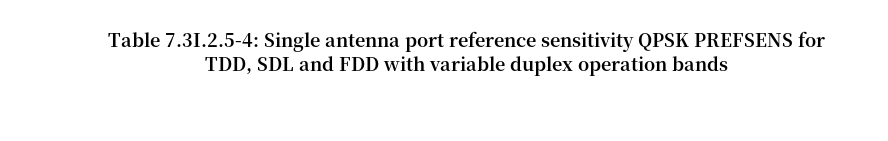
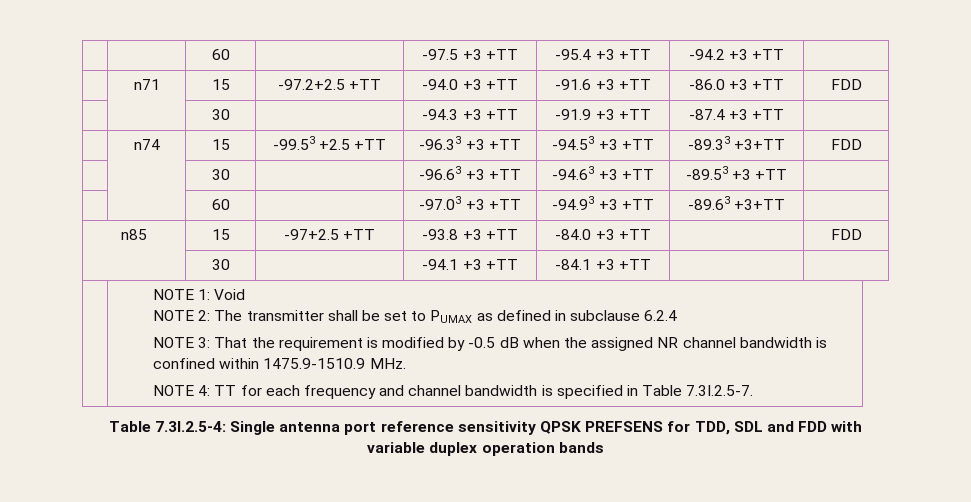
(107, 39) none -> [211,49,230,60] [422,49,518,60] [555,49,651,60] [688,49,785,60] [133,79,160,90] [211,79,230,90] [277,79,382,90] [422,79,518,90] [555,79,651,90] [688,79,785,90] [830,79,862,90] [211,109,230,120] [422,109,518,120] [555,109,651,120] [688,109,785,120] [133,139,160,150] [211,139,230,150] [272,136,387,150] [419,136,521,150] [552,136,654,150] [687,136,786,150] [830,139,862,150] [211,169,230,180] [419,166,521,180] [552,166,654,180] [685,166,788,180] [211,199,230,210] [419,196,521,210] [552,196,654,210] [687,196,786,210] [121,229,147,240] [211,229,230,240] [283,229,376,240] [422,229,518,240] [555,229,651,240] [830,229,862,240] [211,259,230,270] [422,259,518,270] [555,259,651,270] [152,289,246,300] [152,310,678,323] [152,337,827,351] [152,358,406,369] [152,385,754,399] | | 60 | | -97.5 +3 +TT | -95.4 +3 +TT | -94.2 +3 +TT | // | n71 | 15 | -97.2+2.5 +TT | -94.0 +3 +TT | -91.6 +3 +TT | -86.0 +3 +TT | FDD // | | 30 | | -94.3 +3 +TT | -91.9 +3 +TT | -87.4 +3 +TT | // | n74 | 15 | -99.53 +2.5 +TT | -96.33 +3 +TT | -94.53 +3 +TT | -89.33 +3+TT | FDD // | | 30 | | -96.63 +3 +TT | -94.63 +3 +TT | -89.53 +3 +TT | // | | 60 | | -97.03 +3 +TT | -94.93 +3 +TT | -89.63 +3+TT | // n85 | 15 | -97+2.5 +TT | -93.8 +3 +TT | -84.0 +3 +TT | | FDD // | 30 | | -94.1 +3 +TT | -84.1 +3 +TT | | // | NOTE 1: Void // NOTE 2: The transmitter shall be set to PUMAX as defined in subclause 6.2.4 // NOTE 3: That the requirement is modified by -0.5 dB when the assigned NR channel bandwidth is confined within 1475.9-1510.9 MHz. // NOTE 4: TT for each frequency and channel bandwidth is specified in Table 7.3I.2.5-7. //

